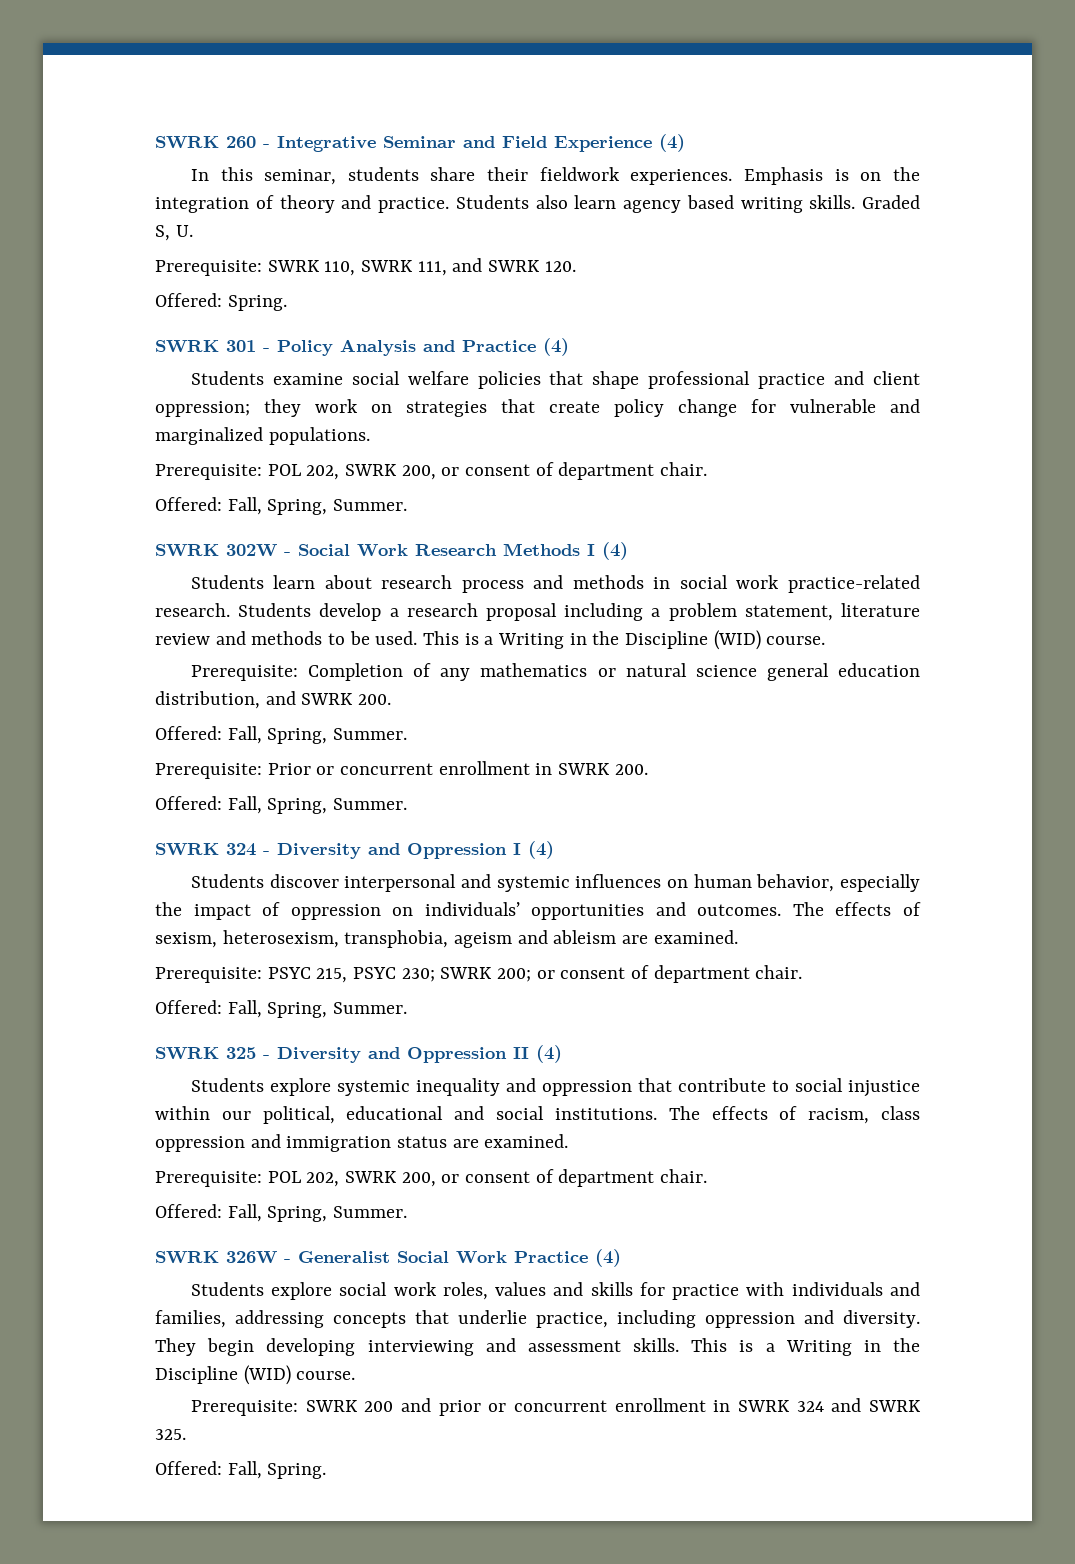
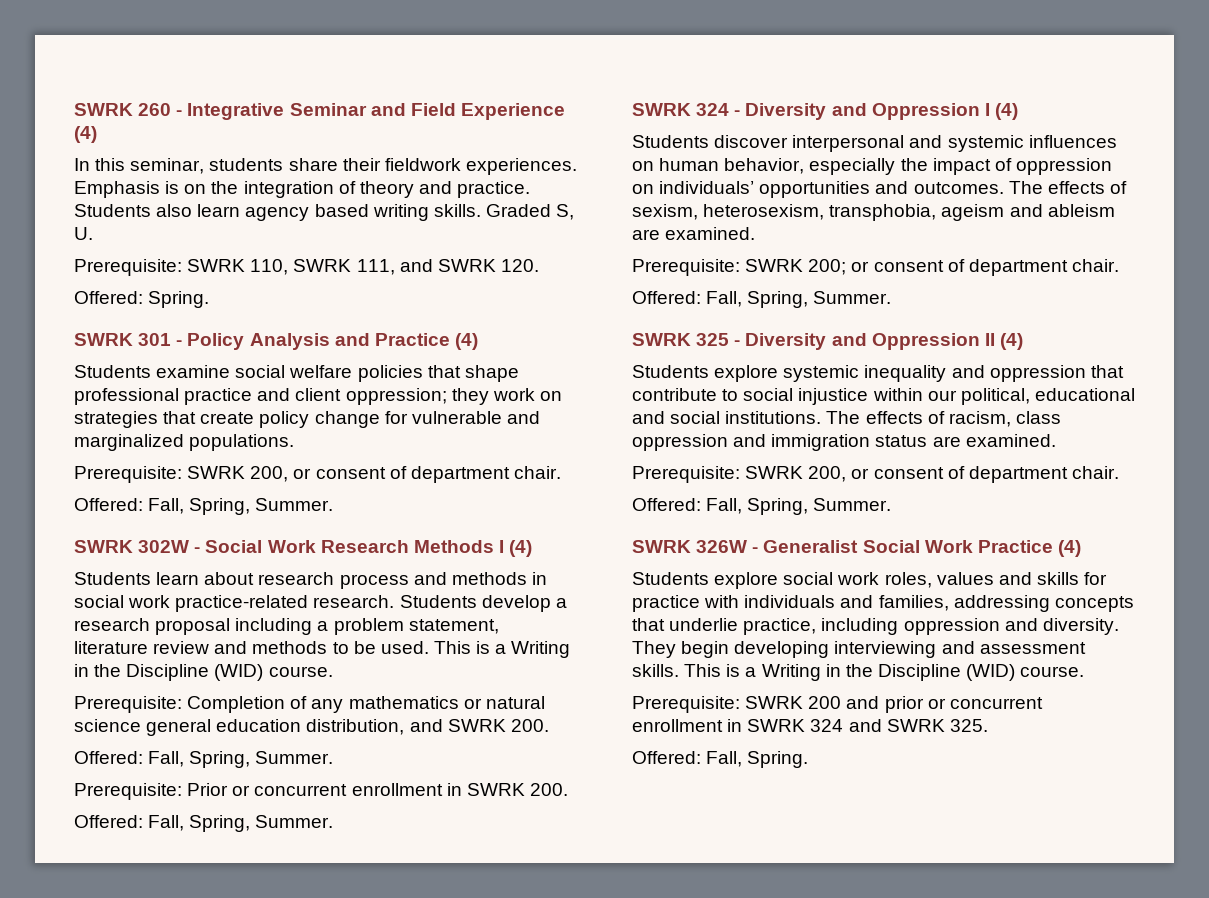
[267,464,340,480] POL 202, -> (182, 474) none
[267,967,435,983] PSYC 215, PSYC 230; -> (740, 267) none
[267,1171,340,1187] POL 202, -> (740, 474) none

